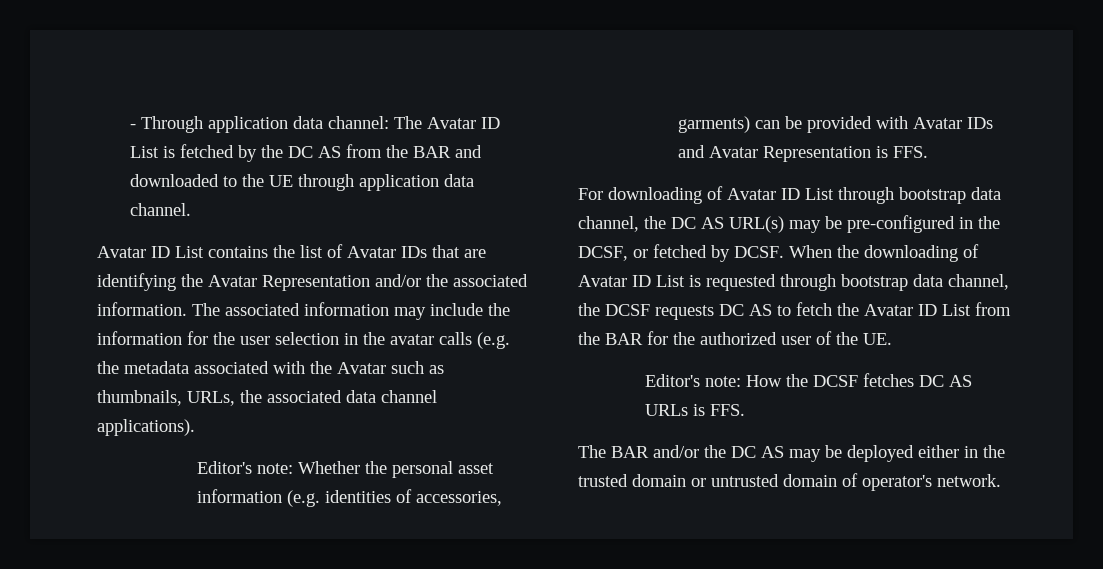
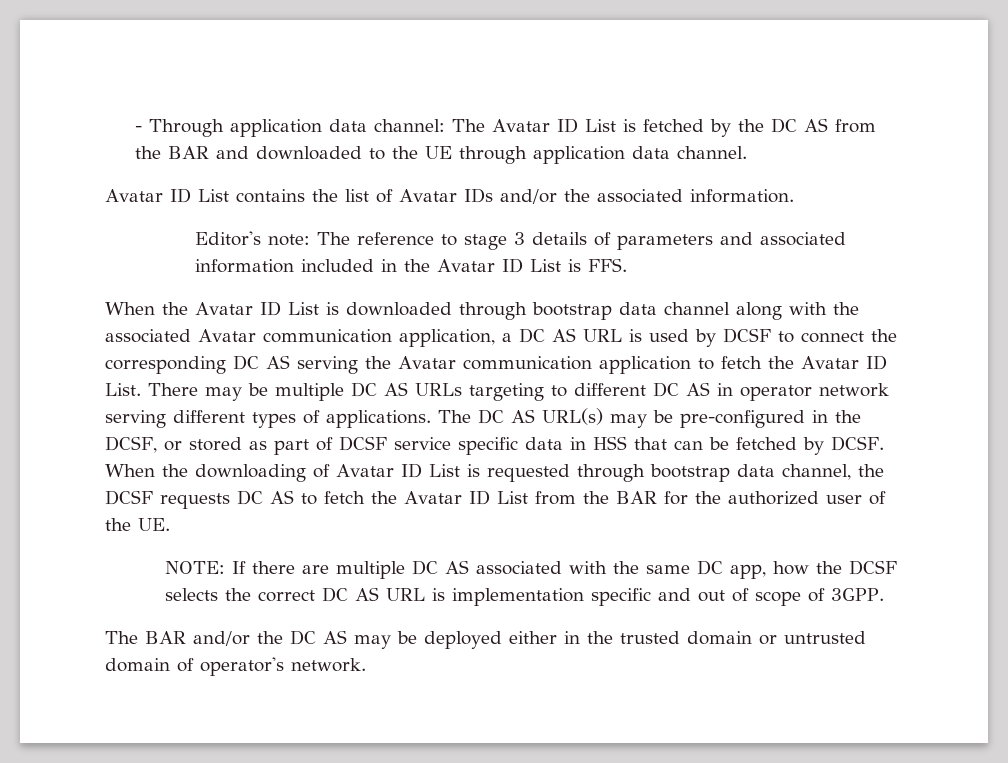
[432,245,486,258] [97,273,528,291] [97,302,510,320] [97,331,510,349] [97,361,444,374] [97,390,437,406] [97,419,195,436] [197,461,495,478] [197,489,503,507] [678,116,994,133] [678,145,929,162] [578,186,1001,204] [578,216,666,232] that are identifying the Avatar Representation and/or the associated information. The associated information may include the information for the user selection in the avatar calls (e.g. the metadata associated with the Avatar such as thumbnails, URLs, the associated data channel applications). // Editor's note: Whether the personal asset information (e.g. identities of accessories, garments) can be provided with Avatar IDs and Avatar Representation is FFS. // For downloading of Avatar ID List through bootstrap data channel, the -> [499,189,794,204] [195,231,847,250] [195,258,628,273] [105,301,859,320] [105,328,897,347] [105,355,887,374] [105,382,889,401] [105,410,471,428] and/or the associated information. // Editor's note: The reference to stage 3 details of parameters and associated information included in the Avatar ID List is FFS. // When the Avatar ID List is downloaded through bootstrap data channel along with the associated Avatar communication application, a DC AS URL is used by DCSF to connect the corresponding DC AS serving the Avatar communication application to fetch the Avatar ID List. There may be multiple DC AS URLs targeting to different DC AS in operator network serving different types of applications. The
(648, 253) none -> [188,436,729,455] stored as part of DCSF service specific data in HSS that can be
[644,373,972,387] [644,404,745,416] Editor's note: How the DCSF fetches DC AS URLs is FFS. -> [165,560,898,579] [165,587,885,606] NOTE: If there are multiple DC AS associated with the same DC app, how the DCSF selects the correct DC AS URL is implementation specific and out of scope of 3GPP.

